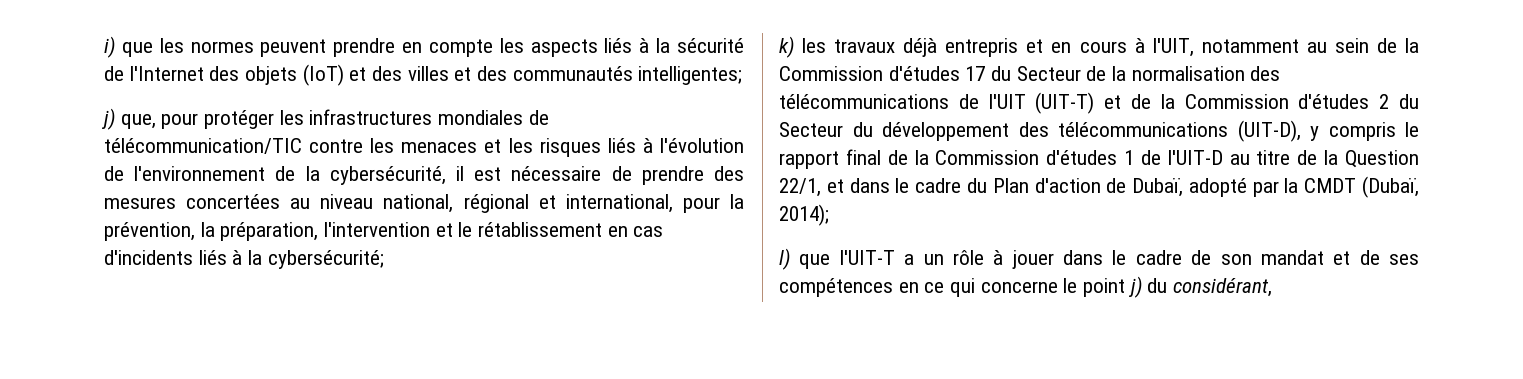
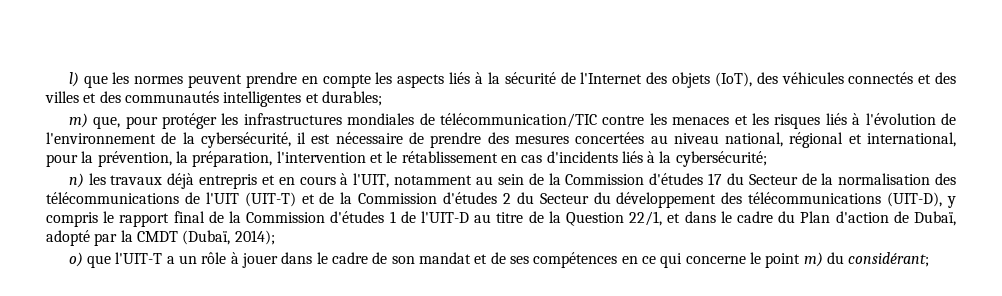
[104,36,115,58] i) -> [68,72,79,87] l)
[302,64,344,86] (IoT) -> [714,72,914,87] (IoT), des véhicules connectés
[638,66,743,85] [101,108,115,130] intelligentes; // j) -> [223,91,382,107] [68,113,88,128] intelligentes et durables; // m)
[779,36,794,58] k) -> [68,173,84,188] n)
[779,248,790,270] l) -> [68,252,83,267] o)
[1127,276,1273,298] j) du considérant, -> [803,252,930,267] m) du considérant;

